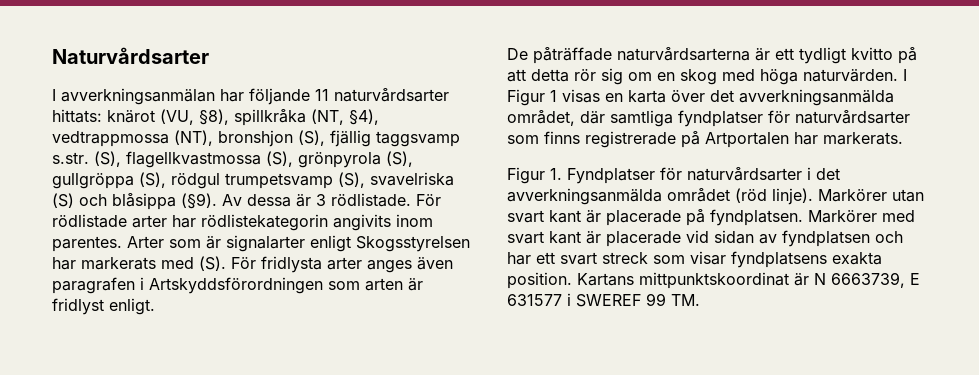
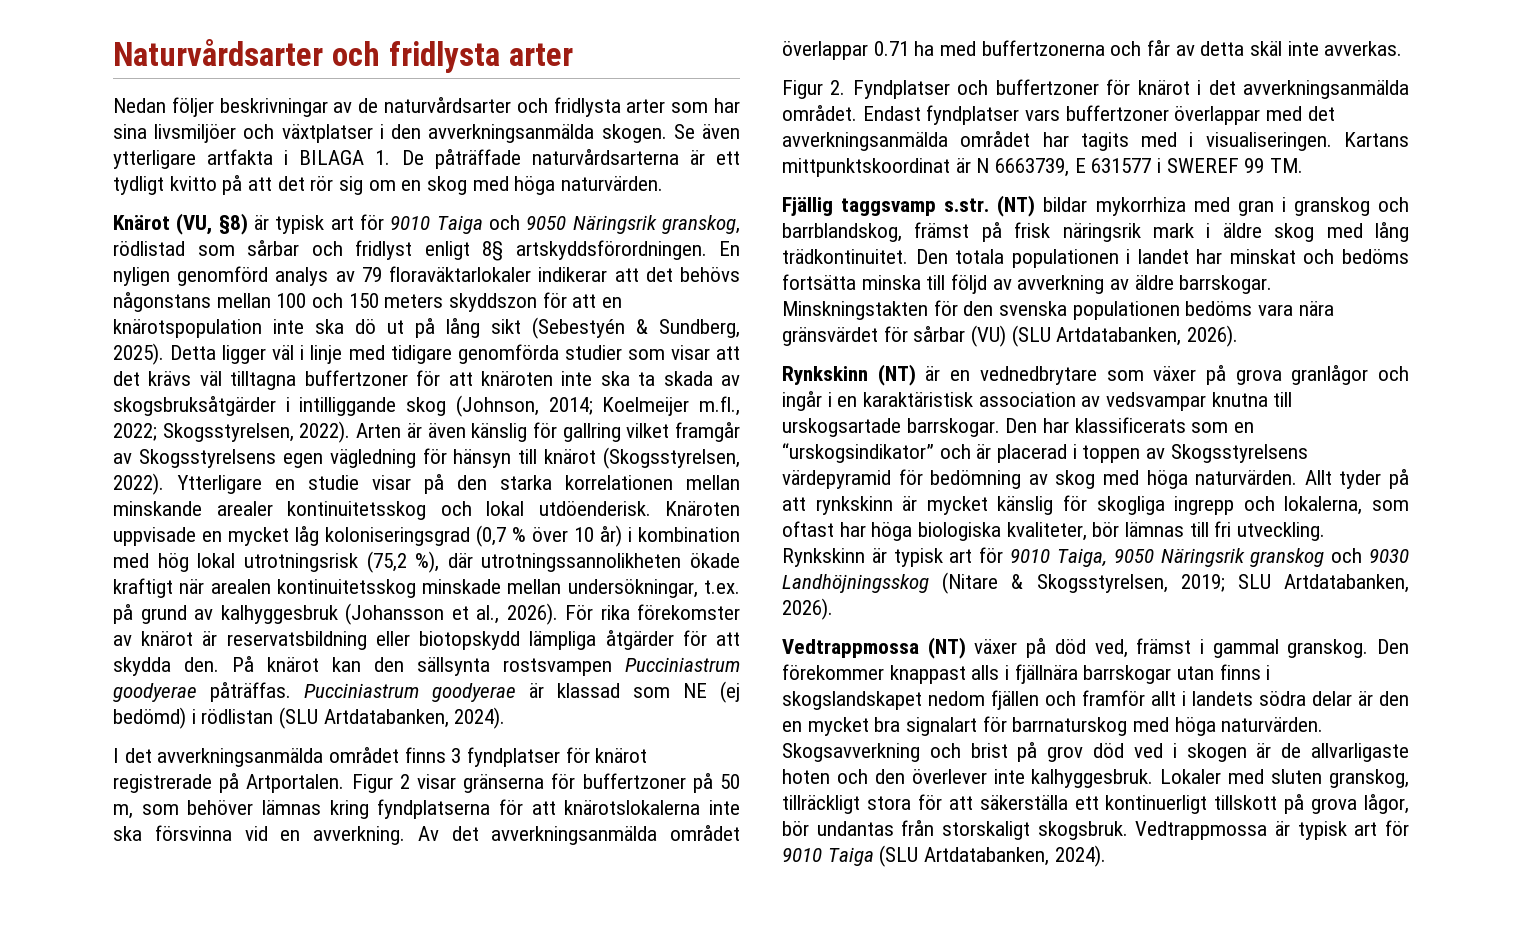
[52,88,449,105] [52,109,379,126] [52,130,460,147] [52,151,413,168] [52,172,454,189] [52,193,441,210] [52,214,433,231] [52,235,470,252] [52,256,453,273] [52,277,423,294] [52,298,155,315] // I avverkningsanmälan har följande 11 naturvårdsarter hittats: knärot (VU, §8), spillkråka (NT, §4), vedtrappmossa (NT), bronshjon (S), fjällig taggsvamp s.str. (S), flagellkvastmossa (S), grönpyrola (S), gullgröppa (S), rödgul trumpetsvamp (S), svavelriska (S) och blåsippa (§9). Av dessa är 3 rödlistade. För rödlistade arter har rödlistekategorin angivits inom parentes. Arter som är signalarter enligt Skogsstyrelsen har markerats med (S). För fridlysta arter anges även paragrafen i Artskyddsförordningen som arten är fridlyst enligt. // -> [331,41,573,73] [113,97,740,117] [113,124,740,143] [113,149,391,169] och fridlysta arter // Nedan följer beskrivningar av de naturvårdsarter och fridlysta arter som har sina livsmiljöer och växtplatser i den avverkningsanmälda skogen. Se även ytterligare artfakta i BILAGA 1.
[531,69,569,82] detta -> [277,176,305,191] det
[903,69,907,81] [507,89,894,106] [507,110,910,127] [507,131,903,148] [507,167,840,184] [507,188,924,205] [507,209,915,226] [507,230,903,247] [507,251,882,268] [507,272,572,289] I Figur 1 visas en karta över det avverkningsanmälda området, där samtliga fyndplatser för naturvårdsarter som finns registrerade på Artportalen har markerats. // Figur 1. Fyndplatser för naturvårdsarter i det avverkningsanmälda området (röd linje). Markörer utan svart kant är placerade på fyndplatsen. Markörer med svart kant är placerade vid sidan av fyndplatsen och har ett svart streck som visar fyndplatsens exakta position. -> [113,213,740,235] [113,240,740,261] [113,266,740,286] [113,292,623,312] [113,317,740,339] [113,343,741,365] [113,370,740,390] [113,395,740,417] [113,421,740,443] [113,447,740,469] [113,473,740,495] [113,501,740,520] [113,525,740,547] [113,551,740,573] [113,578,741,598] [113,603,740,625] [113,630,740,650] [113,656,740,676] [113,681,740,703] [113,707,506,729] [113,747,648,767] [113,773,740,793] [113,799,740,819] [113,825,740,845] [782,40,1403,60] [782,79,1409,99] [782,105,1335,125] [782,131,1332,151] // Knärot (VU, §8) är typisk art för 9010 Taiga och 9050 Näringsrik granskog, rödlistad som sårbar och fridlyst enligt 8§ artskyddsförordningen. En nyligen genomförd analys av 79 floraväktarlokaler indikerar att det behövs någonstans mellan 100 och 150 meters skyddszon för att en knärotspopulation inte ska dö ut på lång sikt (Sebestyén & Sundberg, 2025). Detta ligger väl i linje med tidigare genomförda studier som visar att det krävs väl tilltagna buffertzoner för att knäroten inte ska ta skada av skogsbruksåtgärder i intilliggande skog (Johnson, 2014; Koelmeijer m.fl., 2022; Skogsstyrelsen, 2022). Arten är även känslig för gallring vilket framgår av Skogsstyrelsens egen vägledning för hänsyn till knärot (Skogsstyrelsen, 2022). Ytterligare en studie visar på den starka korrelationen mellan minskande arealer kontinuitetsskog och lokal utdöenderisk. Knäroten uppvisade en mycket låg koloniseringsgrad (0,7 % över 10 år) i kombination med hög lokal utrotningsrisk (75,2 %), där utrotningssannolikheten ökade kraftigt när arealen kontinuitetsskog minskade mellan undersökningar, t.ex. på grund av kalhyggesbruk (Johansson et al., 2026). För rika förekomster av knärot är reservatsbildning eller biotopskydd lämpliga åtgärder för att skydda den. På knärot kan den sällsynta rostsvampen Pucciniastrum goodyerae påträffas. Pucciniastrum goodyerae är klassad som NE (ej bedömd) i rödlistan (SLU Artdatabanken, 2024). // I det avverkningsanmälda området finns 3 fyndplatser för knärot registrerade på Artportalen. Figur 2 visar gränserna för buffertzoner på 50 m, som behöver lämnas kring fyndplatserna för att knärotslokalerna inte ska försvinna vid en avverkning. Av det avverkningsanmälda området överlappar 0.71 ha med buffertzonerna och får av detta skäl inte avverkas. // Figur 2. Fyndplatser och buffertzoner för knärot i det avverkningsanmälda området. Endast fyndplatser vars buffertzoner överlappar med det avverkningsanmälda området har tagits med i visualiseringen.
(700, 300) none -> [782,195,1409,217] [782,222,1409,242] [782,249,1409,268] [782,274,1273,294] [782,300,1334,320] [782,325,1239,347] [782,364,1409,386] [782,391,1293,411] [782,417,1255,437] [782,443,1308,463] [782,469,1409,489] [782,495,1409,515] [782,521,1326,541] [782,547,1409,567] [782,572,1409,594] [782,598,833,620] [782,637,1409,659] [782,664,1271,684] [782,690,1409,710] [782,716,1324,736] [782,742,1409,762] [782,769,1409,788] [782,794,1409,814] [782,820,1409,840] [782,845,1106,867] // Fjällig taggsvamp s.str. (NT) bildar mykorrhiza med gran i granskog och barrblandskog, främst på frisk näringsrik mark i äldre skog med lång trädkontinuitet. Den totala populationen i landet har minskat och bedöms fortsätta minska till följd av avverkning av äldre barrskogar. Minskningstakten för den svenska populationen bedöms vara nära gränsvärdet för sårbar (VU) (SLU Artdatabanken, 2026). // Rynkskinn (NT) är en vednedbrytare som växer på grova granlågor och ingår i en karaktäristisk association av vedsvampar knutna till urskogsartade barrskogar. Den har klassificerats som en “urskogsindikator” och är placerad i toppen av Skogsstyrelsens värdepyramid för bedömning av skog med höga naturvärden. Allt tyder på att rynkskinn är mycket känslig för skogliga ingrepp och lokalerna, som oftast har höga biologiska kvaliteter, bör lämnas till fri utveckling. Rynkskinn är typisk art för 9010 Taiga, 9050 Näringsrik granskog och 9030 Landhöjningsskog (Nitare & Skogsstyrelsen, 2019; SLU Artdatabanken, 2026). // Vedtrappmossa (NT) växer på död ved, främst i gammal granskog. Den förekommer knappast alls i fjällnära barrskogar utan finns i skogslandskapet nedom fjällen och framför allt i landets södra delar är den en mycket bra signalart för barrnaturskog med höga naturvärden. Skogsavverkning och brist på grov död ved i skogen är de allvarligaste hoten och den överlever inte kalhyggesbruk. Lokaler med sluten granskog, tillräckligt stora för att säkerställa ett kontinuerligt tillskott på grova lågor, bör undantas från storskaligt skogsbruk. Vedtrappmossa är typisk art för 9010 Taiga (SLU Artdatabanken, 2024).

